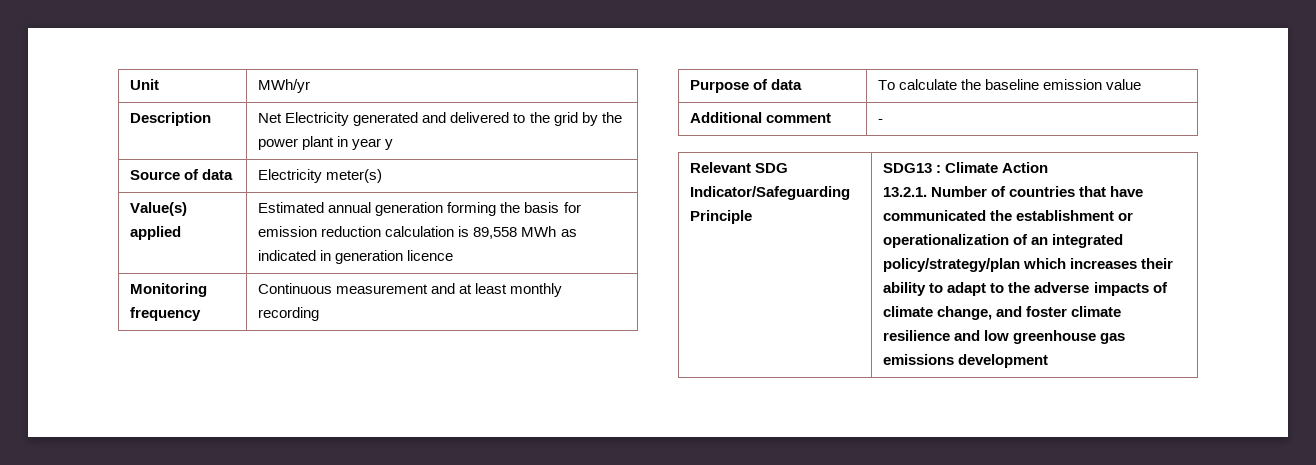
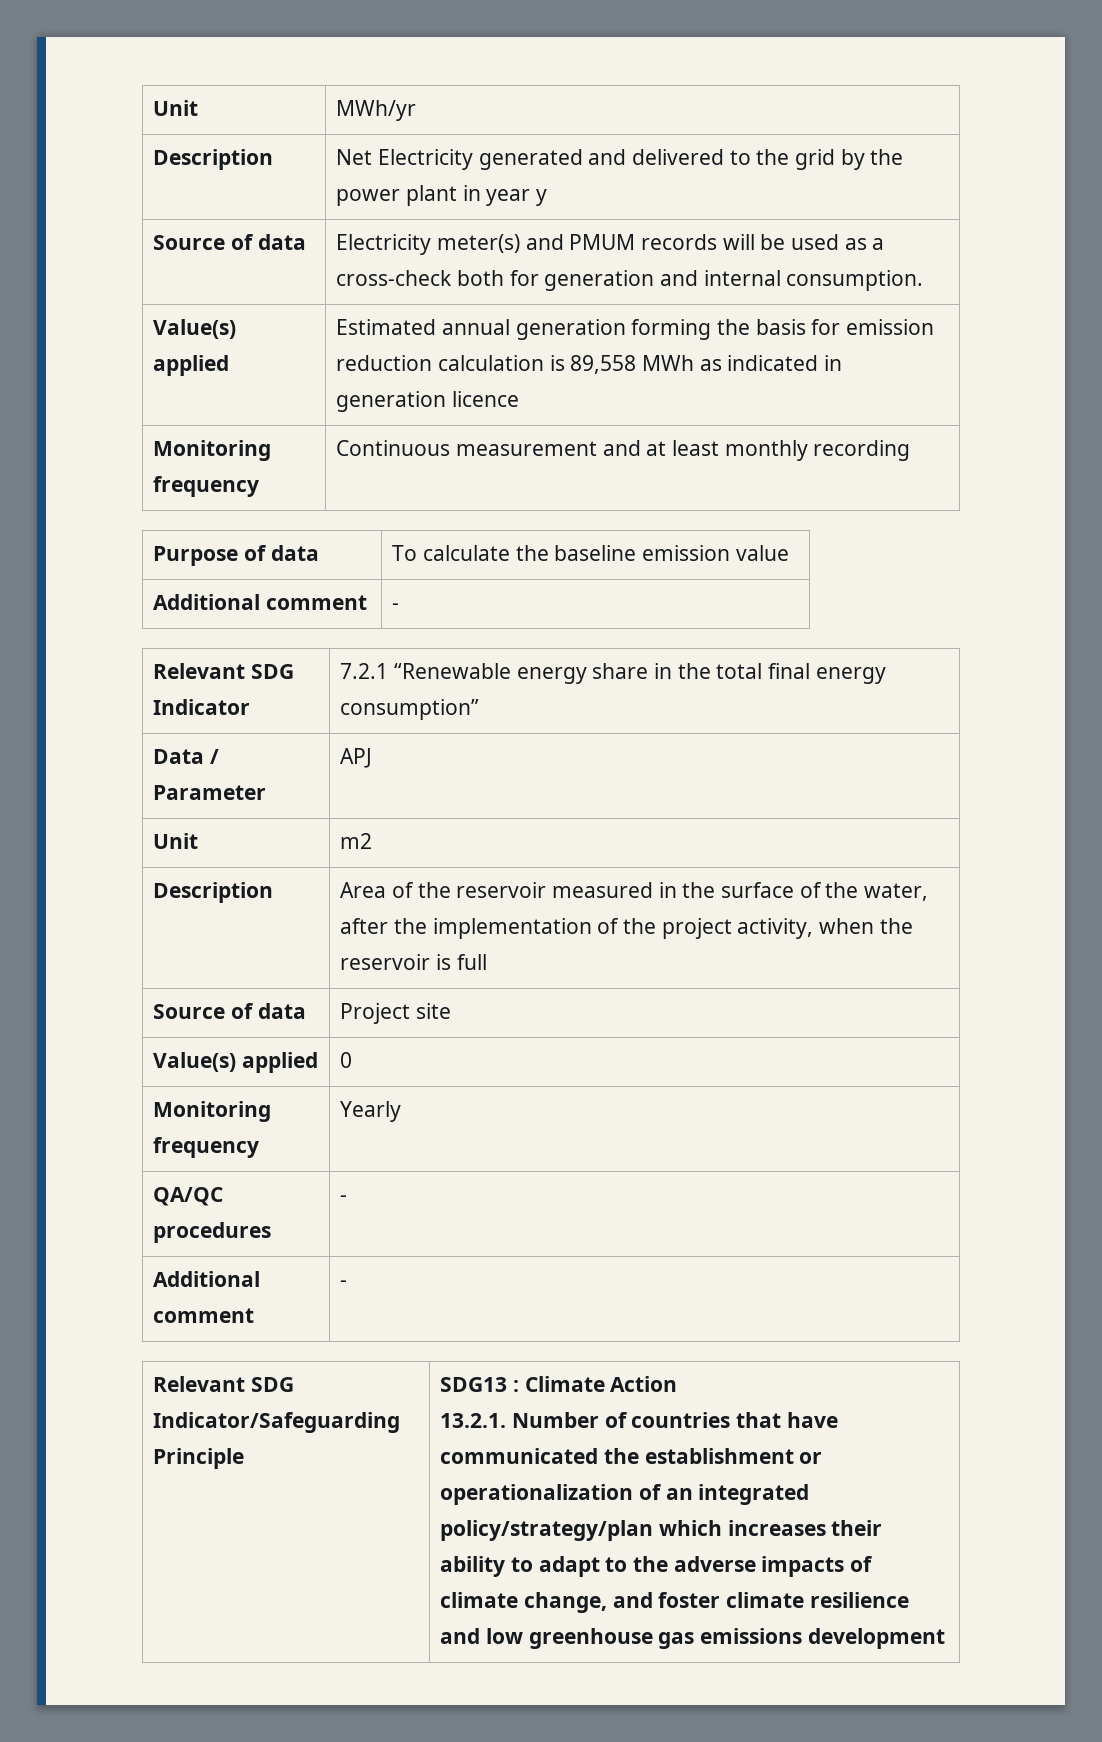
(383, 176) none -> [525,234,885,250] [336,270,924,291] and PMUM records will be used as a cross-check both for generation and internal consumption.
(884, 121) none -> [153,663,295,679] [153,699,251,715] [340,663,886,684] [340,699,480,720] [153,749,220,764] [153,785,267,800] [340,748,373,768] [153,833,199,849] [340,833,373,849] [153,882,274,903] [340,882,929,901] [340,918,913,939] [340,954,487,970] [153,1003,306,1019] [340,1003,452,1024] [153,1052,319,1073] [340,1052,353,1068] [153,1101,272,1122] [153,1137,260,1158] [340,1101,402,1122] [153,1187,224,1206] [153,1222,272,1243] [340,1195,348,1202] [153,1271,261,1287] [153,1308,255,1323] [340,1280,348,1287] // Relevant SDG Indicator | 7.2.1 “Renewable energy share in the total final energy consumption” // Data / Parameter | APJ // Unit | m2 // Description | Area of the reservoir measured in the surface of the water, after the implementation of the project activity, when the reservoir is full // Source of data | Project site // Value(s) applied | 0 // Monitoring frequency | Yearly // QA/QC procedures | - // Additional comment | -

